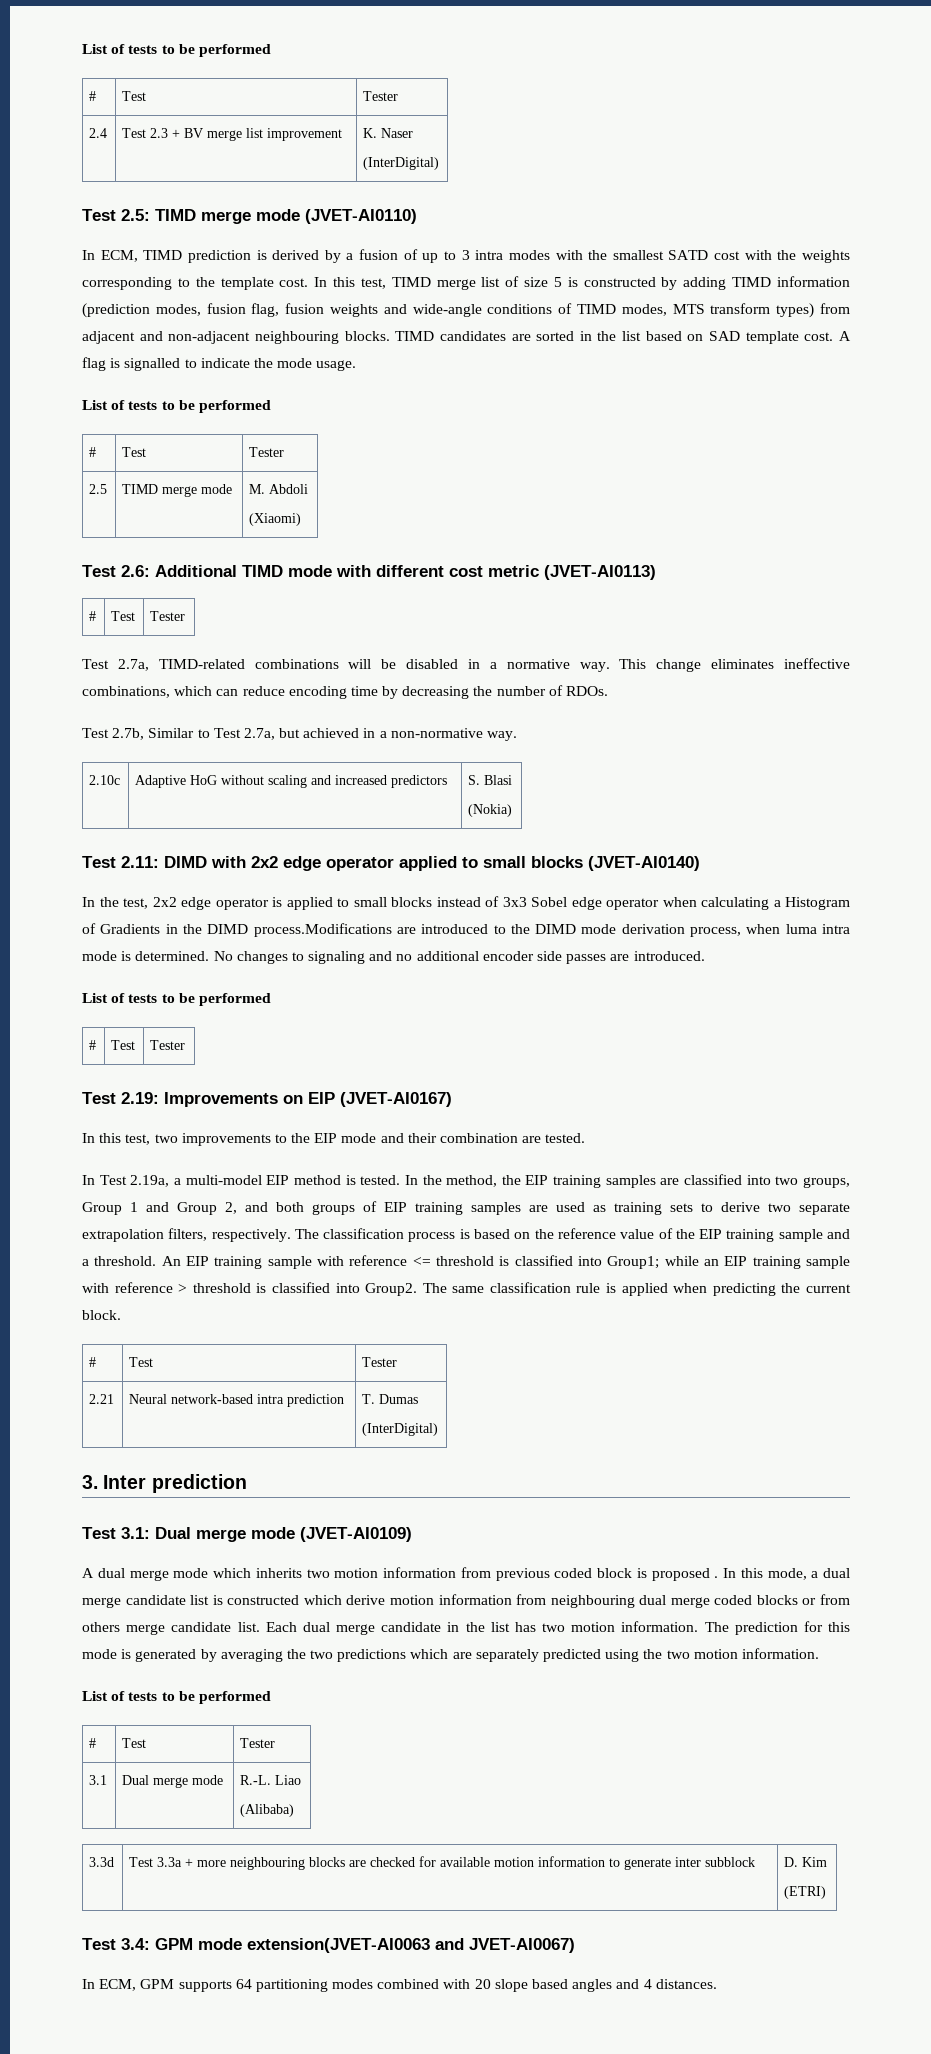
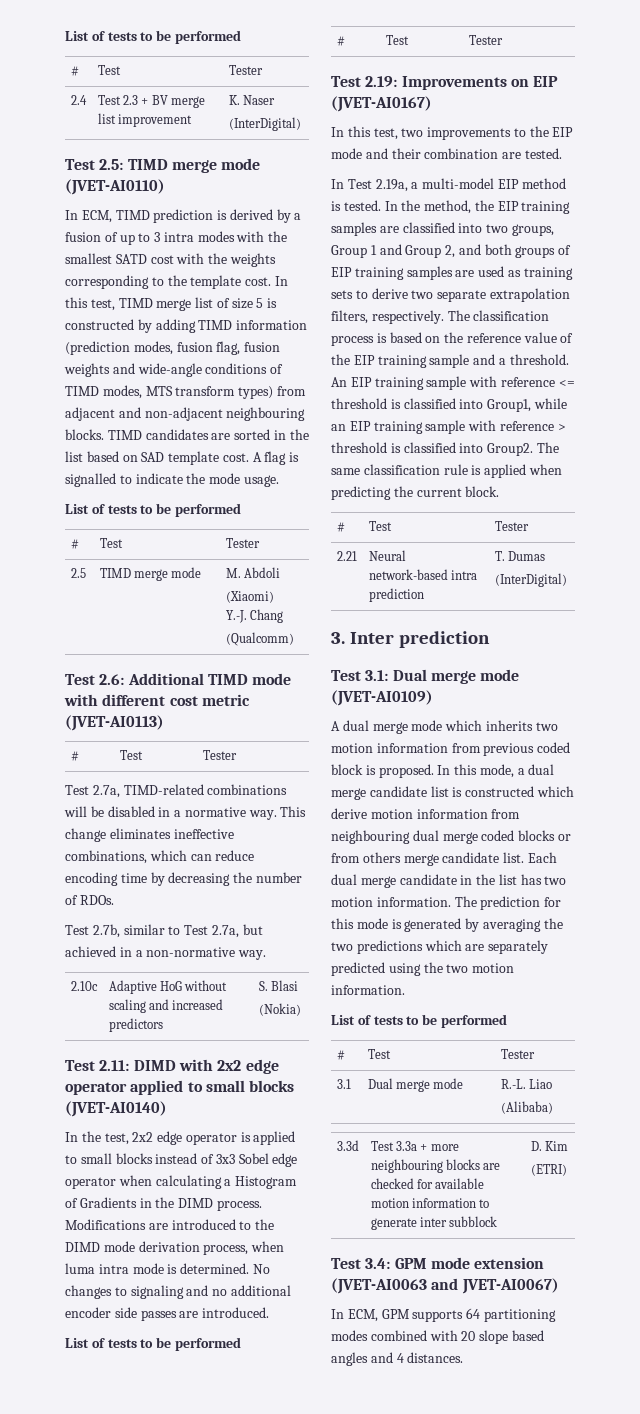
(302, 519) none -> [225,609,284,623] [225,632,294,646] // Y.-J. Chang // (Qualcomm)
[148,728,195,738] Similar -> [123,924,165,935] similar
[253,923,392,937] process.Modifications -> [216,1200,262,1211] [65,1219,146,1230] process. Modifications
[607,1256,660,1269] Group1; -> [487,399,532,412] Group1,
[651,1568,719,1581] proposed . -> [378,764,434,778] proposed.
[247,1938,430,1953] extension(JVET-AI0063 -> [474,1257,545,1269] [331,1278,427,1294] extension (JVET-AI0063

